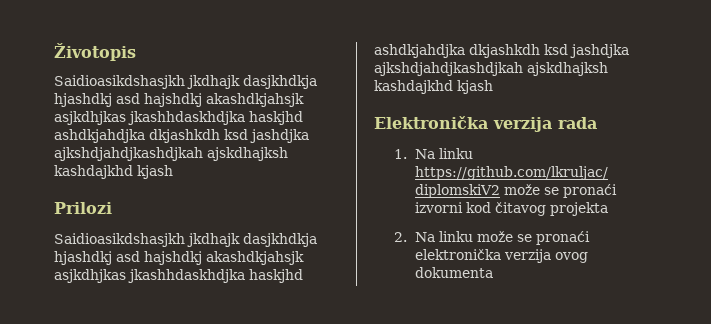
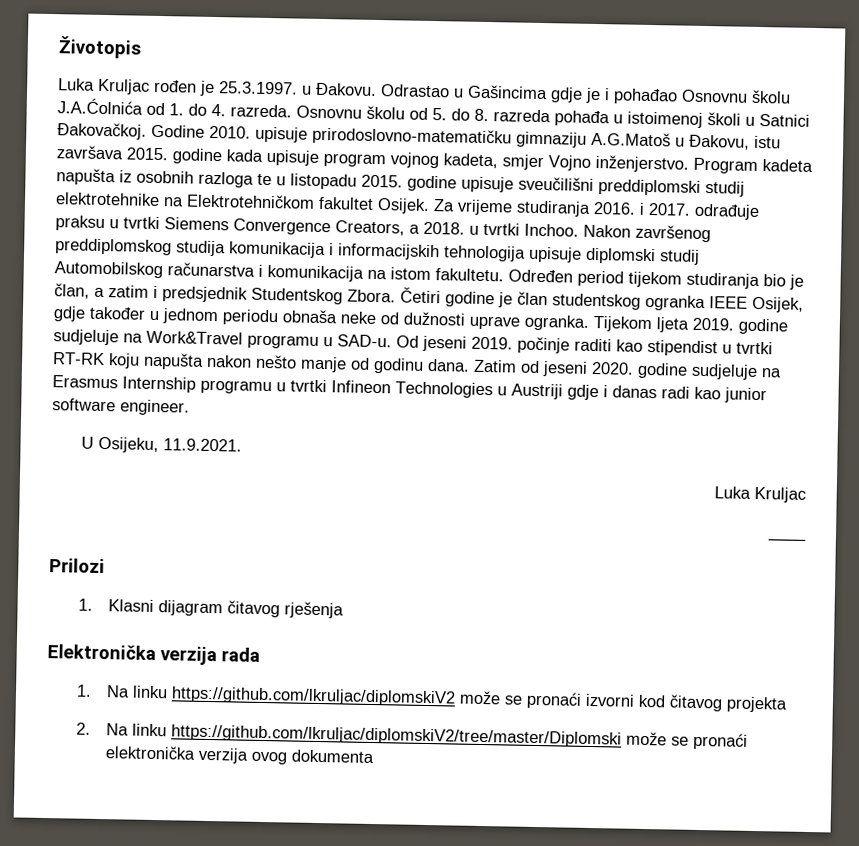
[54,75,317,89] [54,93,304,107] [54,111,303,125] [54,129,309,143] [54,147,288,161] [54,165,173,179] [54,202,112,214] [54,233,317,247] [54,251,304,265] [54,269,303,283] [374,44,629,58] [374,62,608,76] [374,80,493,94] Saidioasikdshasjkh jkdhajk dasjkhdkja hjashdkj asd hajshdkj akashdkjahsjk asjkdhjkas jkashhdaskhdjka haskjhd ashdkjahdjka dkjashkdh ksd jashdjka ajkshdjahdjkashdjkah ajskdhajksh kashdajkhd kjash // Prilozi // Saidioasikdshasjkh jkdhajk dasjkhdkja hjashdkj asd hajshdkj akashdkjahsjk asjkdhjkas jkashhdaskhdjka haskjhd ashdkjahdjka dkjashkdh ksd jashdjka ajkshdjahdjkashdjkah ajskdhajksh kashdajkhd kjash -> [58,78,791,105] [57,98,810,128] [57,122,781,150] [56,145,813,174] [56,168,745,197] [55,192,760,220] [55,215,711,243] [55,238,700,265] [54,261,804,290] [54,283,804,313] [53,306,788,335] [53,329,773,357] [53,352,782,380] [52,375,767,404] [52,398,190,416] [80,436,242,454] [714,486,806,503] [767,537,806,542] [49,558,105,574] [77,598,344,619] Luka Kruljac rođen je 25.3.1997. u Đakovu. Odrastao u Gašincima gdje je i pohađao Osnovnu školu J.A.Ćolnića od 1. do 4. razreda. Osnovnu školu od 5. do 8. razreda pohađa u istoimenoj školi u Satnici Đakovačkoj. Godine 2010. upisuje prirodoslovno-matematičku gimnaziju A.G.Matoš u Đakovu, istu završava 2015. godine kada upisuje program vojnog kadeta, smjer Vojno inženjerstvo. Program kadeta napušta iz osobnih razloga te u listopadu 2015. godine upisuje sveučilišni preddiplomski studij elektrotehnike na Elektrotehničkom fakultet Osijek. Za vrijeme studiranja 2016. i 2017. odrađuje praksu u tvrtki Siemens Convergence Creators, a 2018. u tvrtki Inchoo. Nakon završenog preddiplomskog studija komunikacija i informacijskih tehnologija upisuje diplomski studij Automobilskog računarstva i komunikacija na istom fakultetu. Određen period tijekom studiranja bio je član, a zatim i predsjednik Studentskog Zbora. Četiri godine je član studentskog ogranka IEEE Osijek, gdje također u jednom periodu obnaša neke od dužnosti uprave ogranka. Tijekom ljeta 2019. godine sudjeluje na Work&Travel programu u SAD-u. Od jeseni 2019. počinje raditi kao stipendist u tvrtki RT-RK koju napušta nakon nešto manje od godinu dana. Zatim od jeseni 2020. godine sudjeluje na Erasmus Internship programu u tvrtki Infineon Technologies u Austriji gdje i danas radi kao junior software engineer. // U Osijeku, 11.9.2021. // Luka Kruljac // ____ // Prilozi // 1. Klasni dijagram čitavog rješenja
(473, 236) none -> [170,724,622,748] https://github.com/lkruljac/diplomskiV2/tree/master/Diplomski

